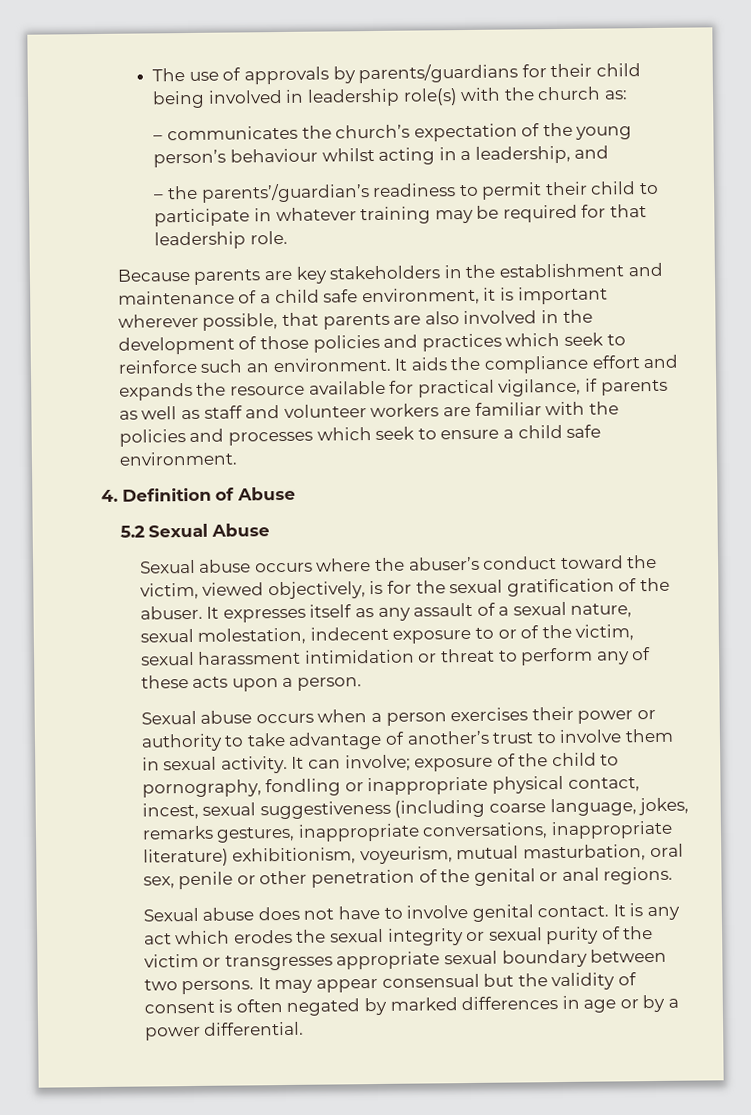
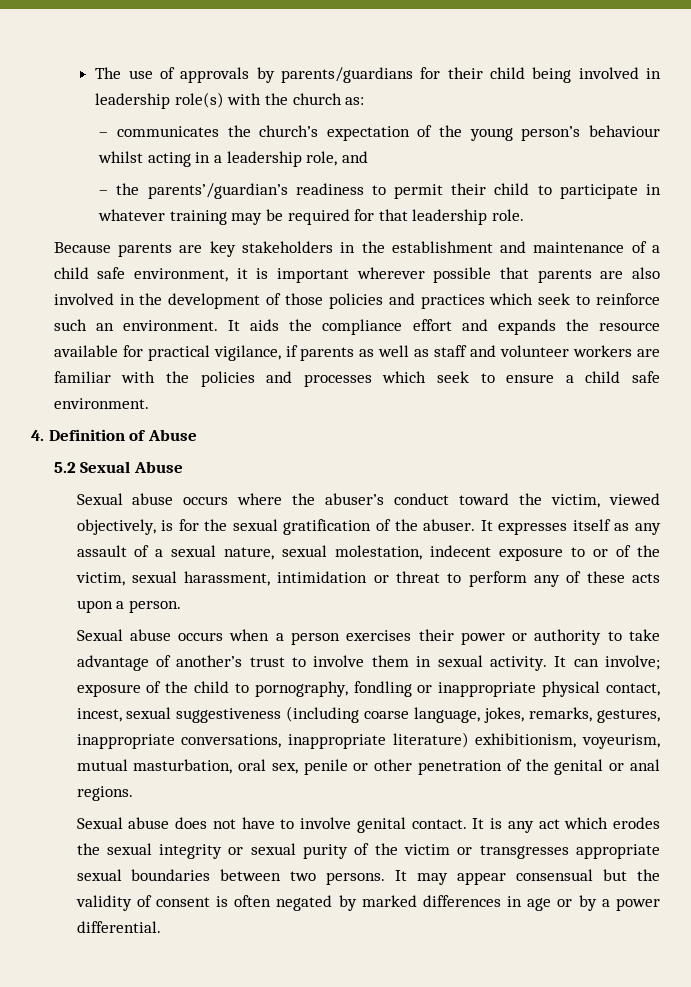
[474,145,571,164] leadership, -> [226,151,338,167] leadership role,
[202,313,279,331] possible, -> [433,267,492,283] possible
[198,650,302,665] harassment -> [184,571,271,586] harassment,
[141,825,214,840] remarks -> [529,707,593,722] remarks,
[501,949,588,968] boundary -> [131,869,211,881] boundaries

